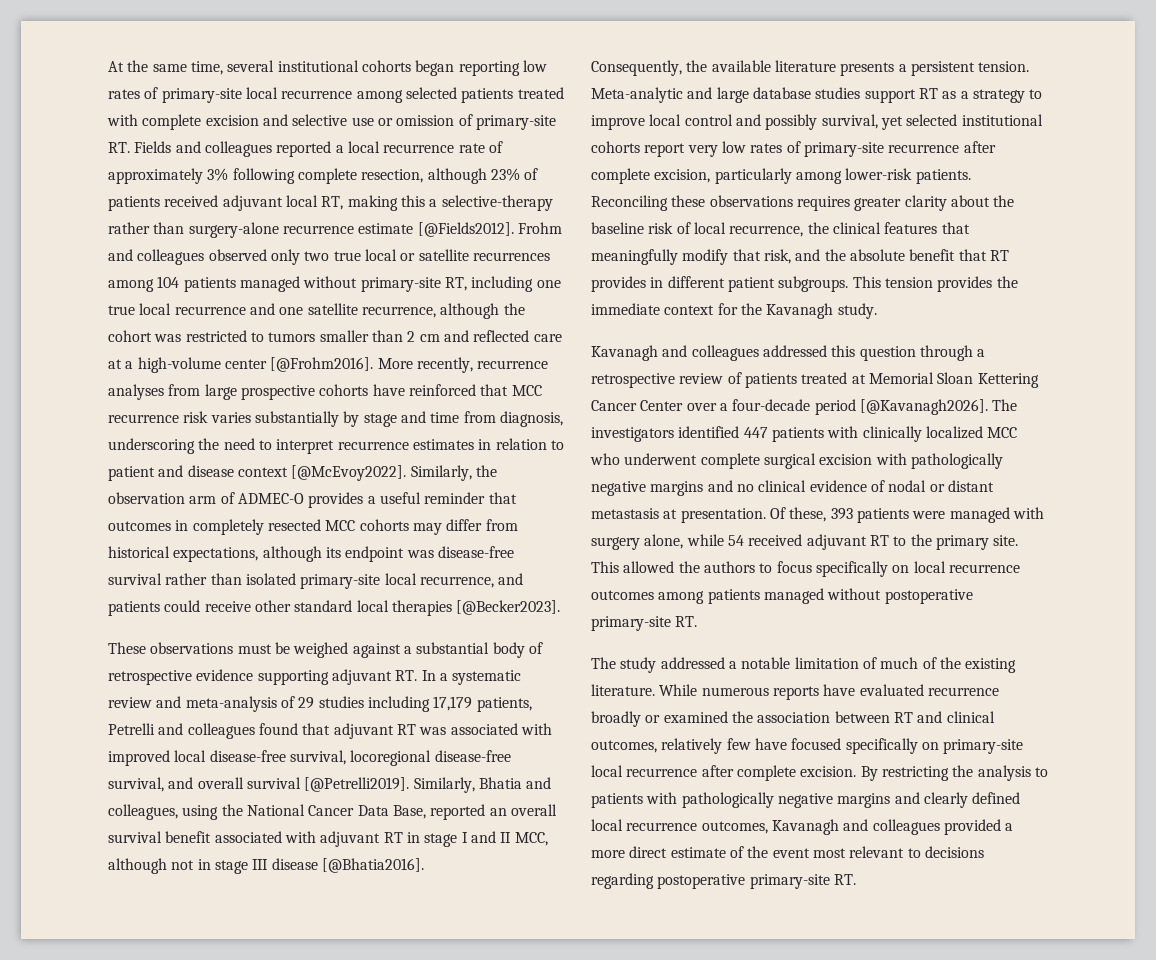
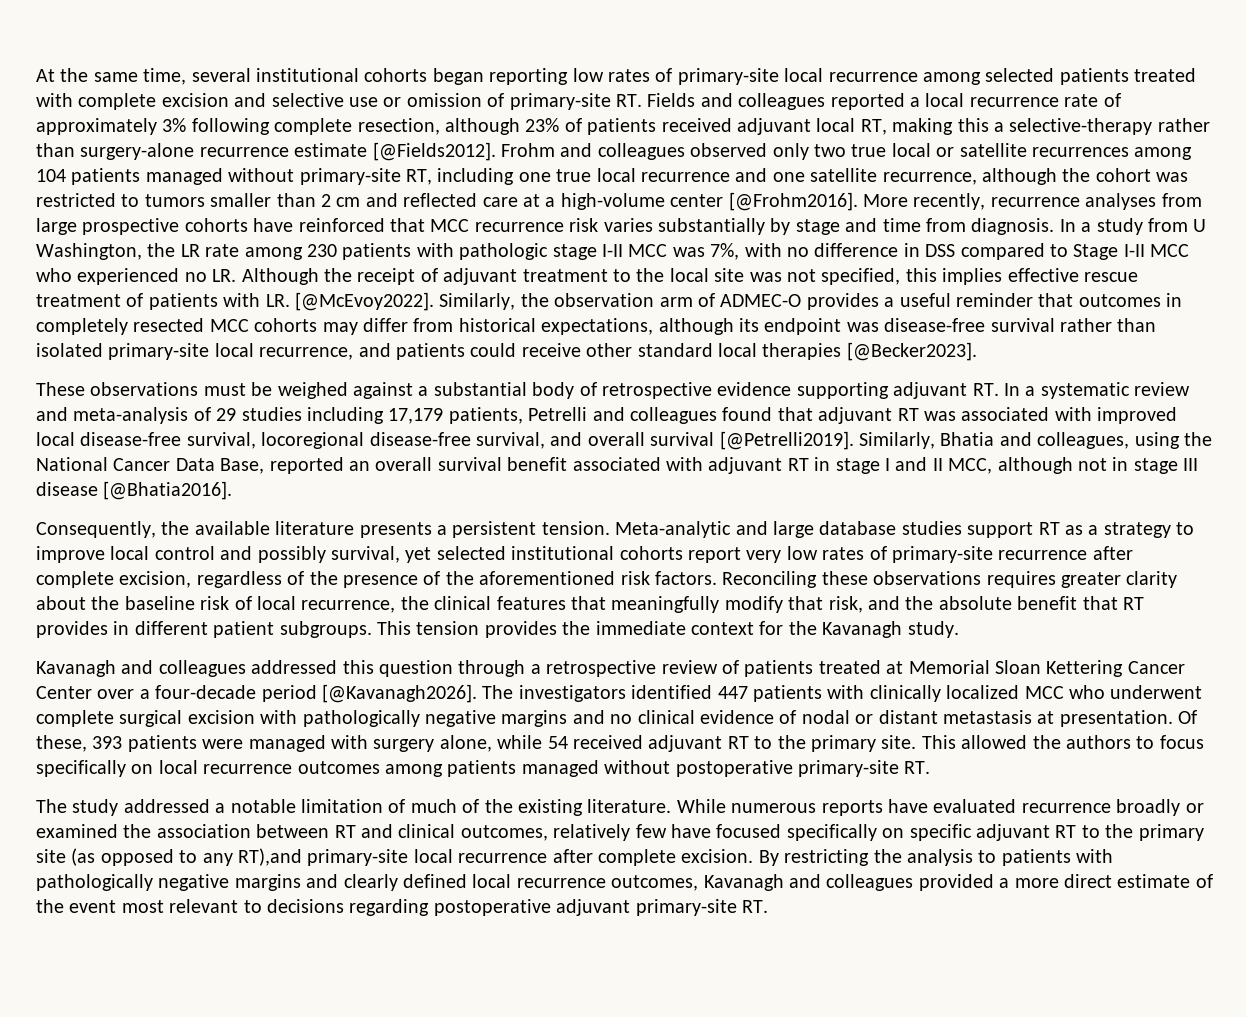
[499,411,563,427] [108,438,564,454] [108,465,288,481] diagnosis, underscoring the need to interpret recurrence estimates in relation to patient and disease context -> [971,218,1207,235] [36,243,1190,260] [36,268,1138,285] [36,293,290,310] diagnosis. In a study from U Washington, the LR rate among 230 patients with pathologic stage I-II MCC was 7%, with no difference in DSS compared to Stage I-II MCC who experienced no LR. Although the receipt of adjuvant treatment to the local site was not specified, this implies effective rescue treatment of patients with LR.
[714,168,971,184] particularly among lower-risk patients. -> [196,571,717,588] regardless of the presence of the aforementioned risk factors.
(939, 746) none -> [909,824,1204,841] [36,848,302,866] specific adjuvant RT to the primary site (as opposed to any RT),and
(746, 881) none -> [556,899,631,916] adjuvant

